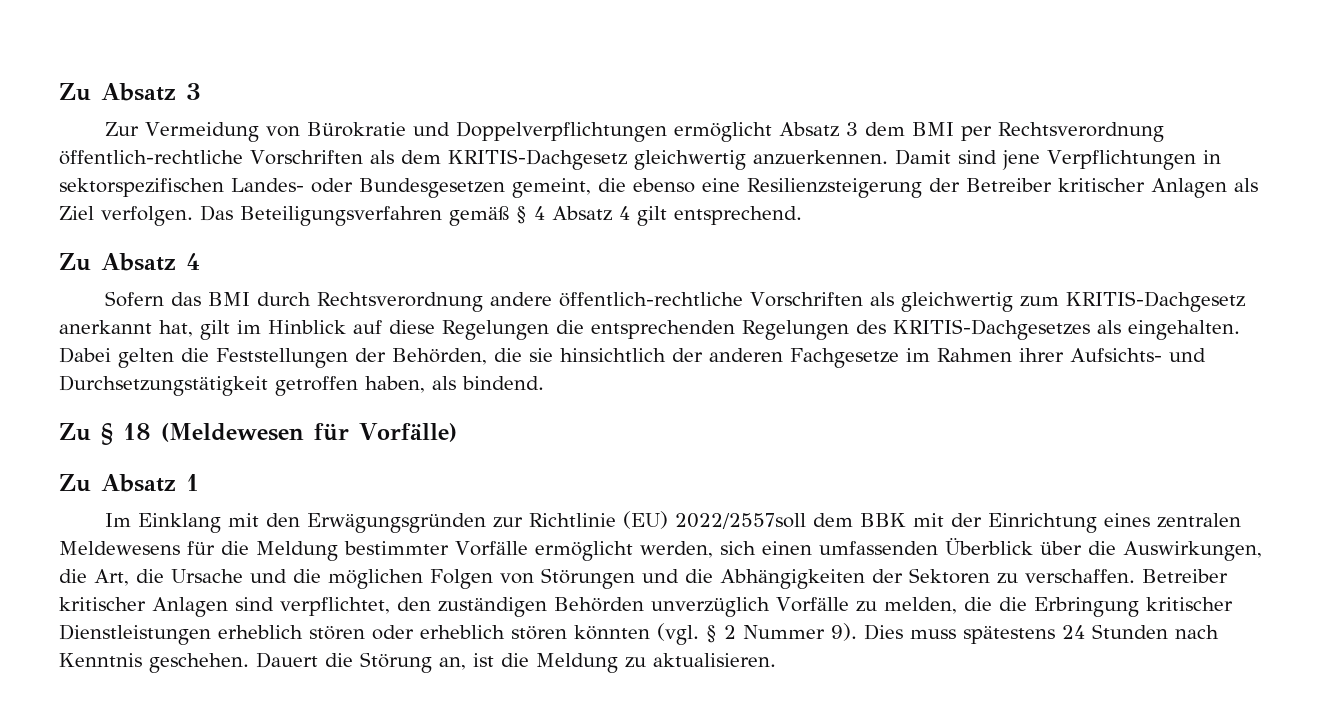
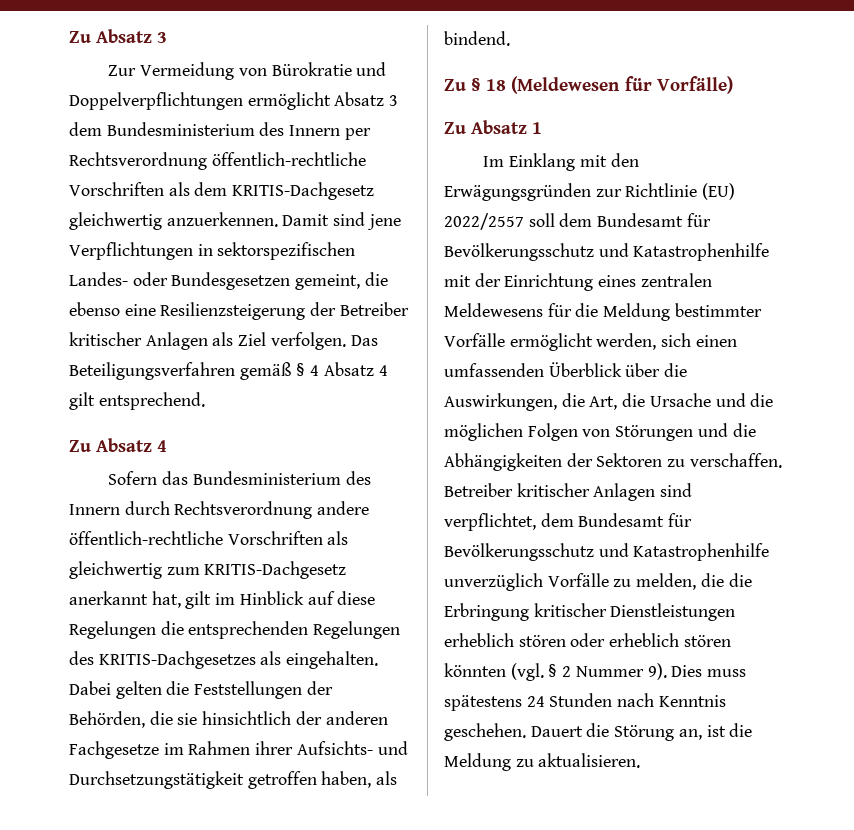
[912,122,955,136] BMI -> [106,122,341,136] Bundesministerium des Innern
[208,292,251,306] BMI -> [192,471,371,485] [69,504,120,515] Bundesministerium des Innern
[675,513,907,529] 2022/2557soll dem BBK -> [444,213,711,230] [444,243,770,261] 2022/2557 soll dem Bundesamt für Bevölkerungsschutz und Katastrophenhilfe
[397,597,644,617] den zuständigen Behörden -> [540,513,693,527] [444,543,770,561] dem Bundesamt für Bevölkerungsschutz und Katastrophenhilfe

